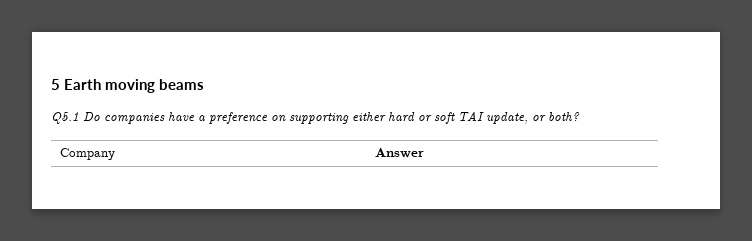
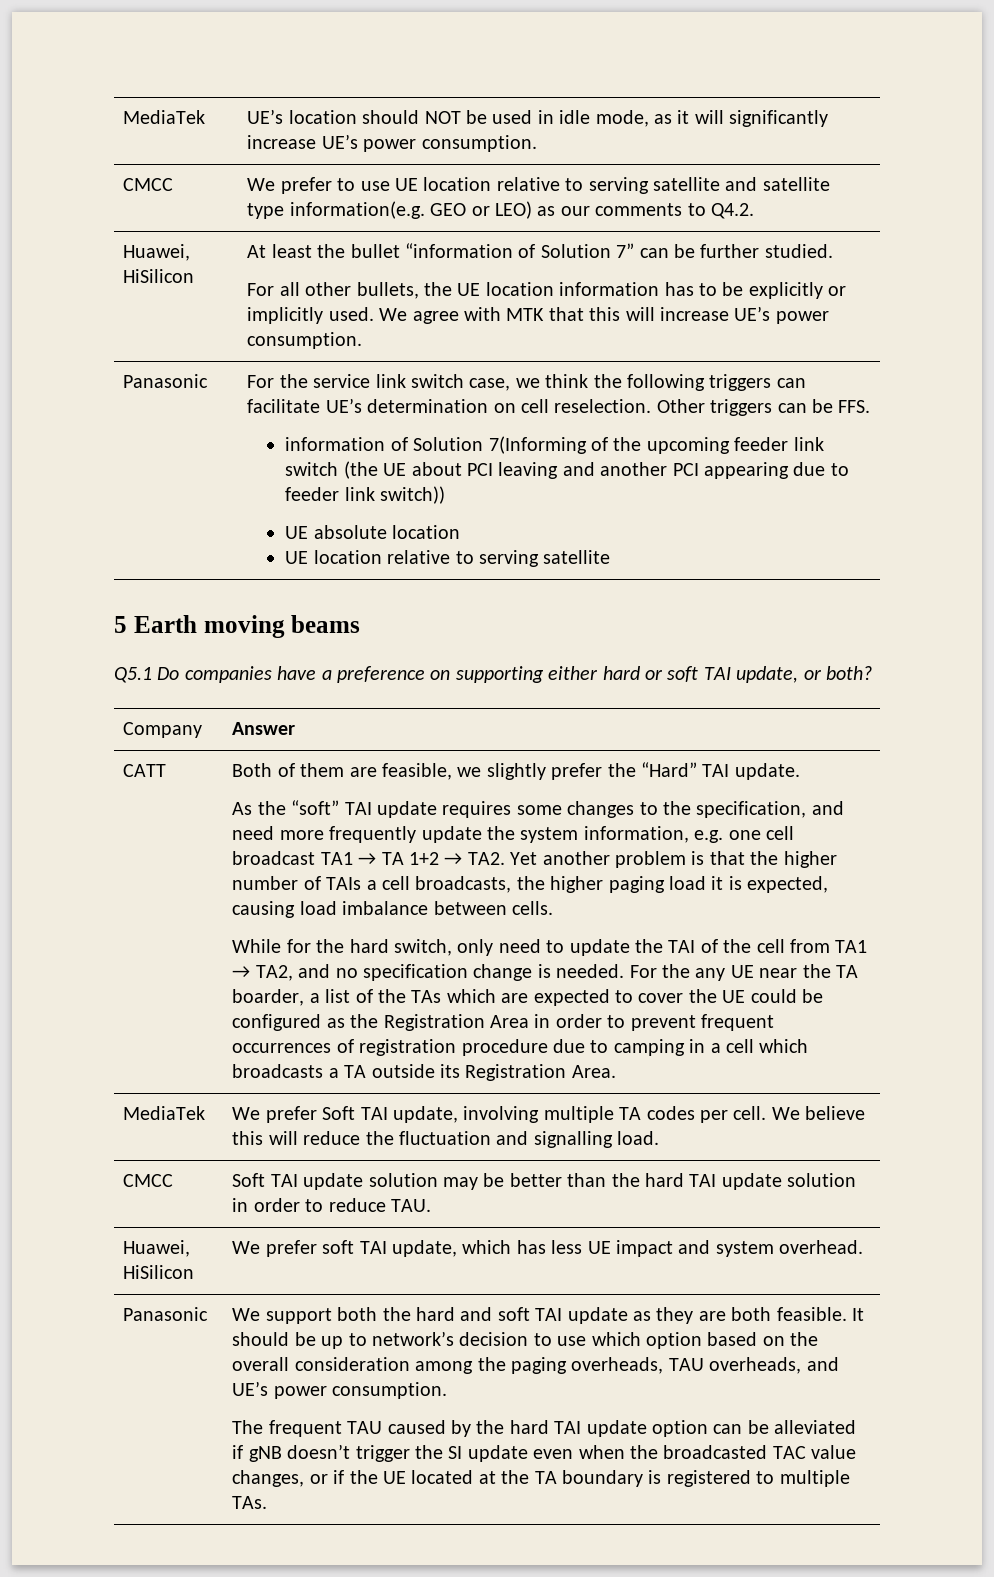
(51, 84) none -> [123,110,206,124] [247,109,829,127] [247,134,537,152] [123,178,174,191] [247,177,830,194] [247,201,755,219] [123,244,191,261] [123,269,195,283] [247,243,833,258] [247,282,847,299] [247,306,829,324] [247,332,363,349] [123,374,209,388] [247,374,806,391] [247,398,871,416] [285,436,824,454] [285,461,849,479] [285,486,446,504] [285,525,461,539] [285,550,611,567] MediaTek | UE’s location should NOT be used in idle mode, as it will significantly increase UE’s power consumption. // CMCC | We prefer to use UE location relative to serving satellite and satellite type information(e.g. GEO or LEO) as our comments to Q4.2. // Huawei, HiSilicon | At least the bullet “information of Solution 7” can be further studied. // For all other bullets, the UE location information has to be explicitly or implicitly used. We agree with MTK that this will increase UE’s power consumption. // Panasonic | For the service link switch case, we think the following triggers can facilitate UE’s determination on cell reselection. Other triggers can be FFS. // information of Solution 7(Informing of the upcoming feeder link switch (the UE about PCI leaving and another PCI appearing due to feeder link switch)) // UE absolute location // UE location relative to serving satellite //
(424, 153) none -> [123,764,167,777] [232,762,800,780] [232,800,844,818] [232,826,795,843] [232,851,837,868] [232,876,829,893] [232,901,554,918] [232,939,868,956] [232,964,859,981] [232,989,824,1006] [232,1014,775,1031] [232,1039,809,1056] [232,1064,616,1081] [123,1106,206,1120] [232,1106,866,1123] [232,1131,660,1148] [123,1174,174,1187] [232,1173,857,1190] [232,1198,432,1212] [123,1240,191,1257] [123,1265,195,1279] [232,1240,864,1257] [123,1307,209,1321] [232,1307,865,1324] [232,1331,819,1349] [232,1357,839,1374] [232,1381,448,1399] [232,1420,857,1437] [232,1444,857,1462] [232,1470,850,1487] [232,1496,268,1509] // CATT | Both of them are feasible, we slightly prefer the “Hard” TAI update. // As the “soft” TAI update requires some changes to the specification, and need more frequently update the system information, e.g. one cell broadcast TA1 → TA 1+2 → TA2. Yet another problem is that the higher number of TAIs a cell broadcasts, the higher paging load it is expected, causing load imbalance between cells. // While for the hard switch, only need to update the TAI of the cell from TA1 → TA2, and no specification change is needed. For the any UE near the TA boarder, a list of the TAs which are expected to cover the UE could be configured as the Registration Area in order to prevent frequent occurrences of registration procedure due to camping in a cell which broadcasts a TA outside its Registration Area. // MediaTek | We prefer Soft TAI update, involving multiple TA codes per cell. We believe this will reduce the fluctuation and signalling load. // CMCC | Soft TAI update solution may be better than the hard TAI update solution in order to reduce TAU. // Huawei, HiSilicon | We prefer soft TAI update, which has less UE impact and system overhead. // Panasonic | We support both the hard and soft TAI update as they are both feasible. It should be up to network’s decision to use which option based on the overall consideration among the paging overheads, TAU overheads, and UE’s power consumption. // The frequent TAU caused by the hard TAI update option can be alleviated if gNB doesn’t trigger the SI update even when the broadcasted TAC value changes, or if the UE located at the TA boundary is registered to multiple TAs.

